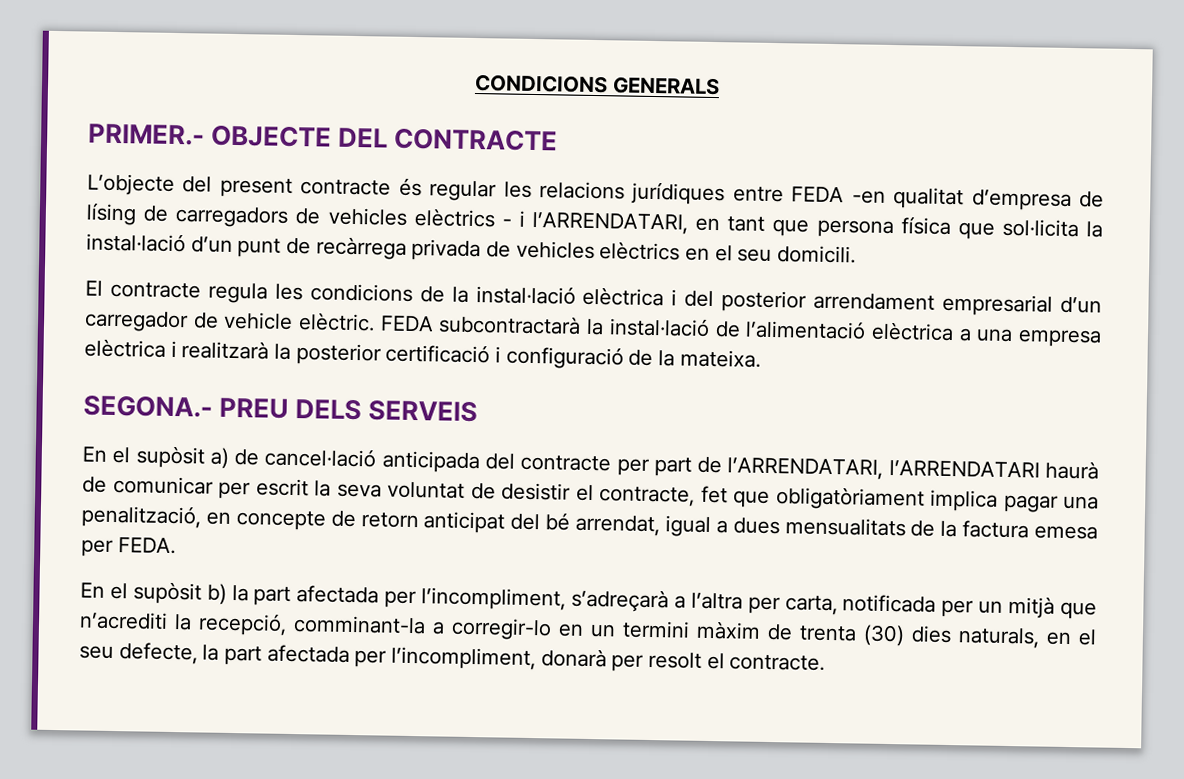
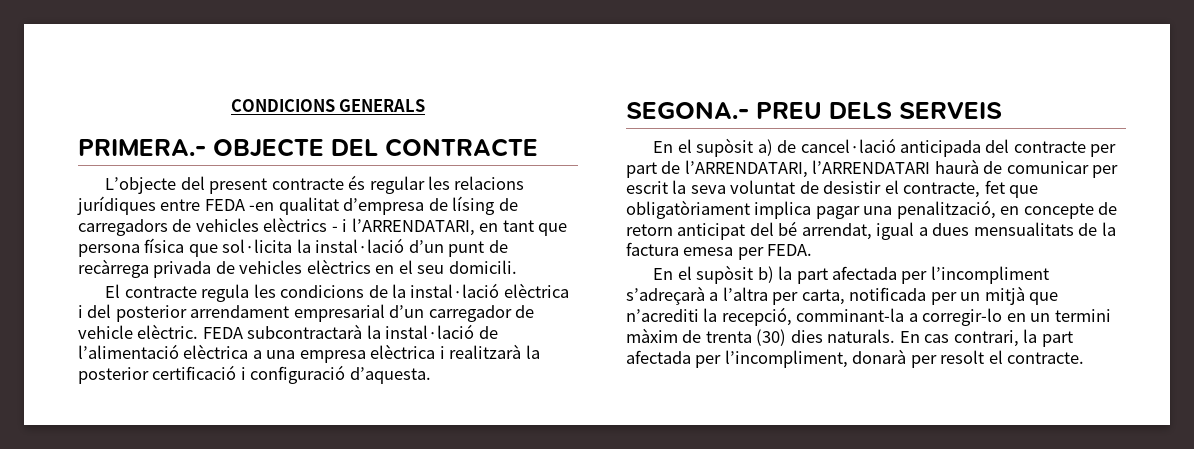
[88,123,205,146] PRIMER.- -> [78,139,206,156] PRIMERA.-
[628,349,761,368] de la mateixa. -> [349,367,431,384] d’aquesta.
[421,587,567,611] l’incompliment, -> [930,266,1049,284] l’incompliment
[958,627,1097,649] [79,642,198,665] naturals, en el seu defecte, -> [827,329,1019,347] naturals. En cas contrari,

